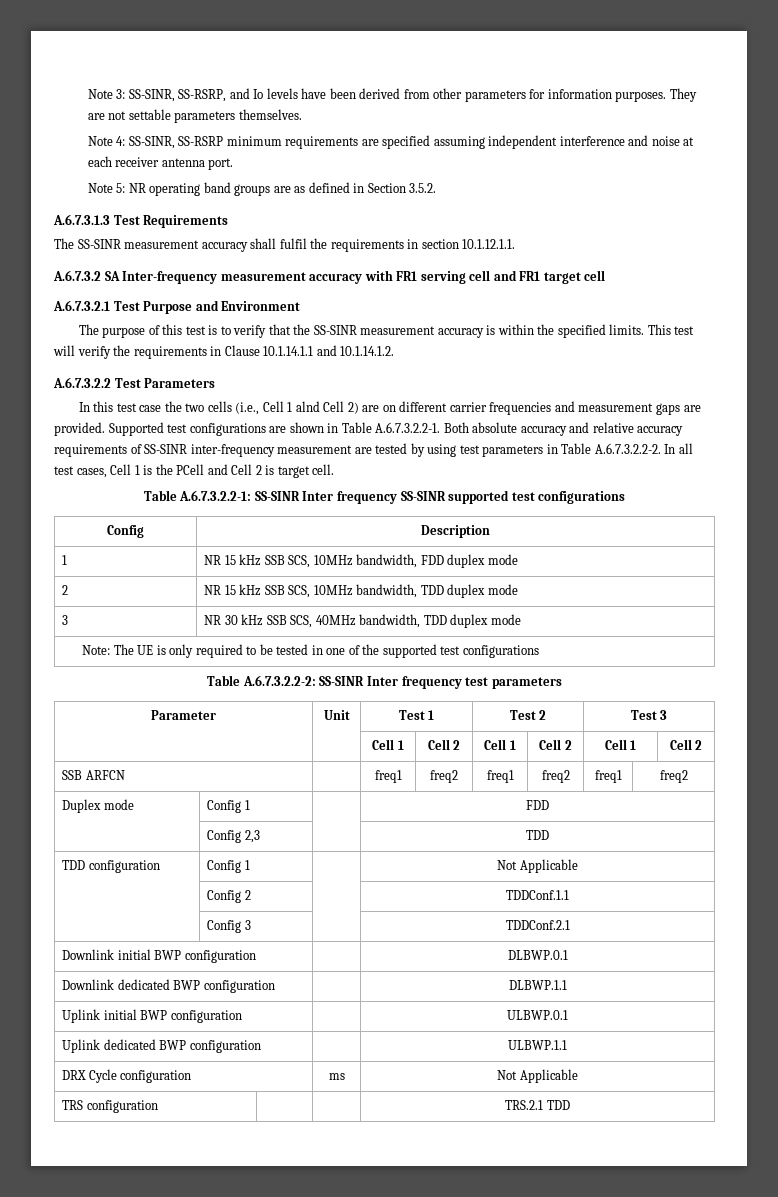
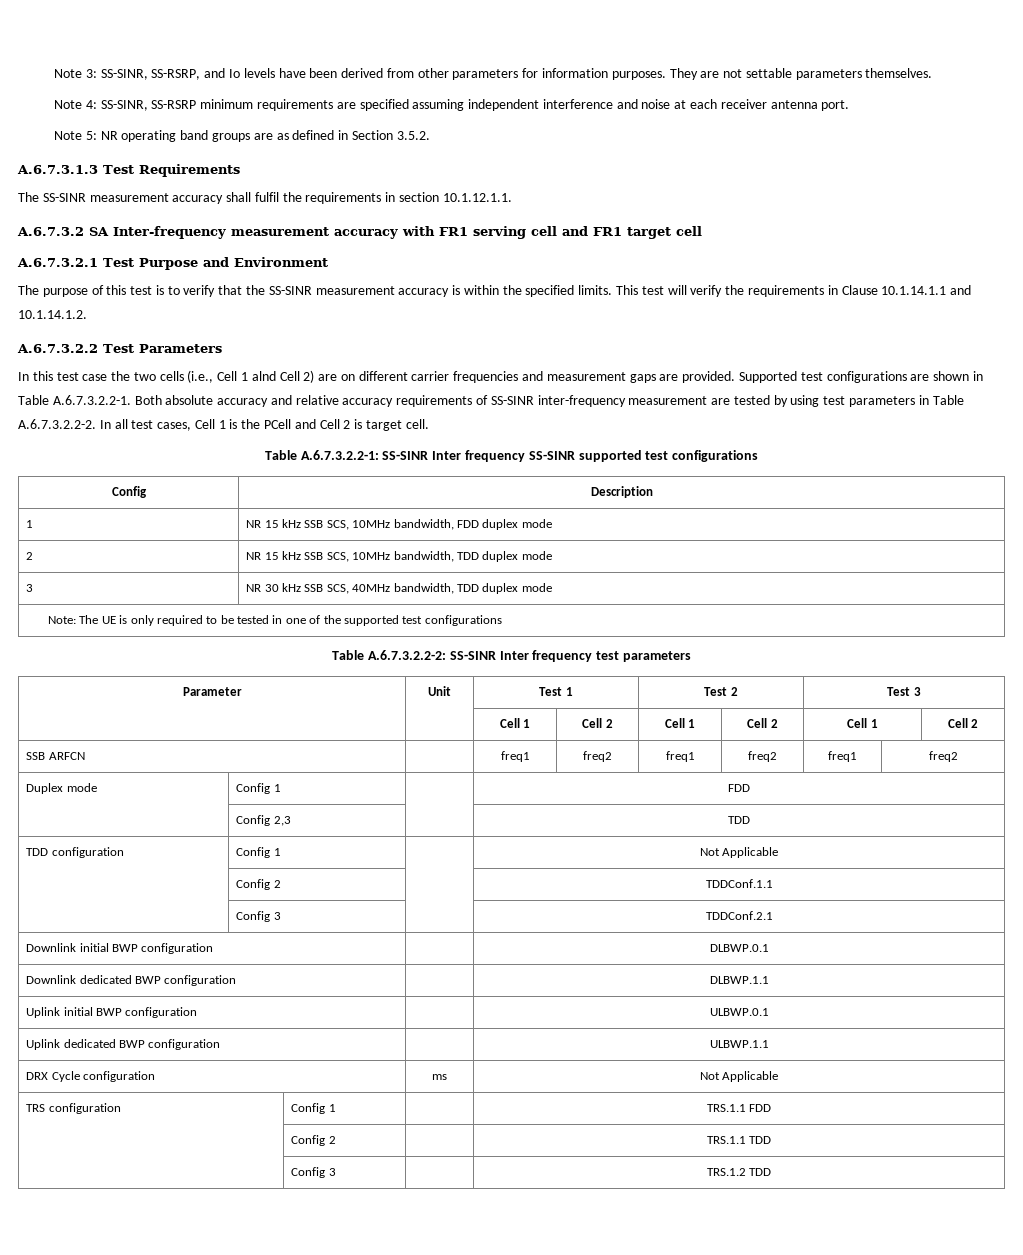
[505,1100,544,1110] | | TRS.2.1 -> [291,1103,336,1114] [706,1104,772,1112] [291,1135,336,1146] [706,1136,772,1144] [291,1167,336,1178] [706,1168,746,1176] Config 1 | | TRS.1.1 FDD // | Config 2 | | TRS.1.1 TDD // | Config 3 | | TRS.1.2

